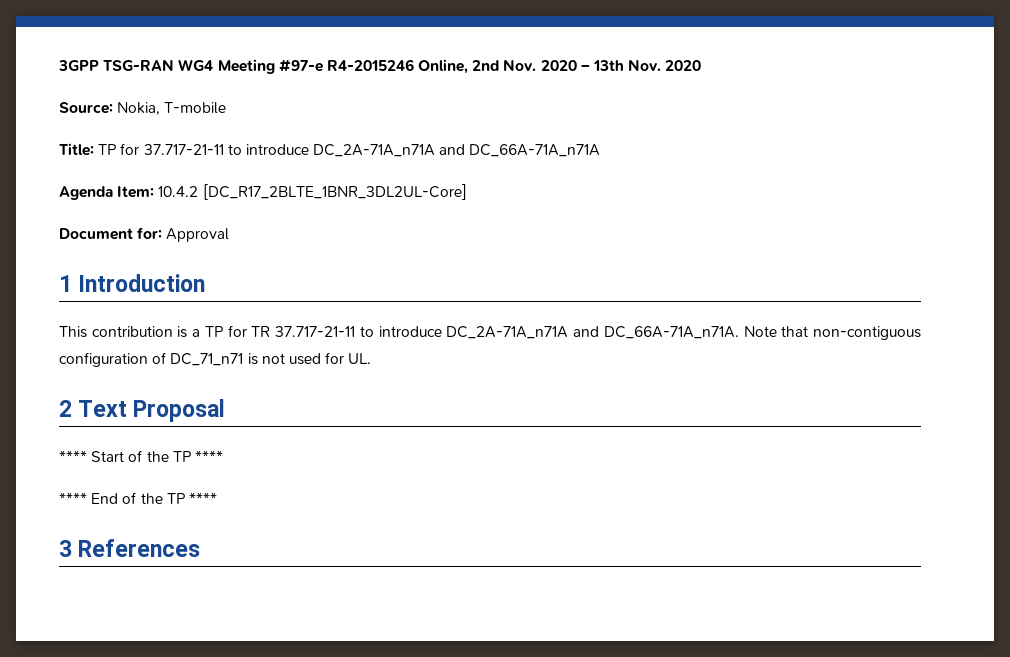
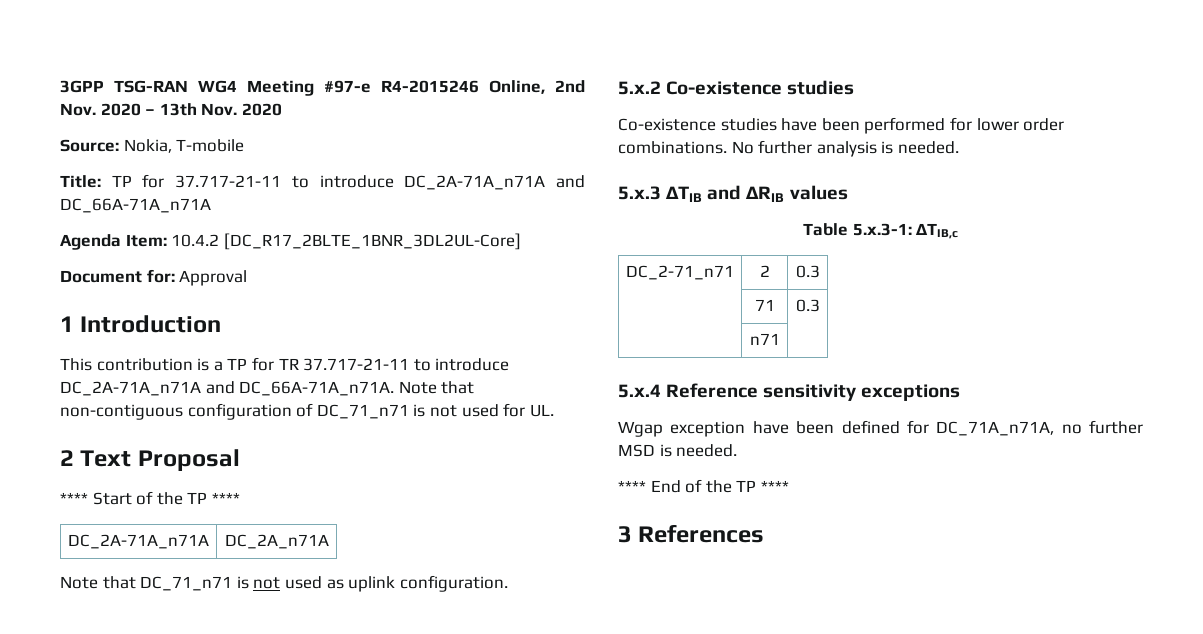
(223, 456) none -> [68,534,209,549] [224,534,329,549] [60,575,508,592] [618,80,855,95] [618,117,1065,134] [618,140,959,157] [618,185,848,202] [802,223,959,239] [626,265,734,280] [759,265,770,277] [795,265,820,278] [754,299,775,311] [795,299,820,312] [749,333,780,345] [618,383,961,401] [618,420,1143,437] [618,444,738,457] // DC_2A-71A_n71A | DC_2A_n71A // Note that DC_71_n71 is not used as uplink configuration. // 5.x.2 Co-existence studies // Co-existence studies have been performed for lower order combinations. No further analysis is needed. // 5.x.3 ∆TIB and ∆RIB values // Table 5.x.3-1: ΔTIB,c // DC_2-71_n71 | 2 | 0.3 // | 71 | 0.3 // | n71 | // 5.x.4 Reference sensitivity exceptions // Wgap exception have been defined for DC_71A_n71A, no further MSD is needed.

